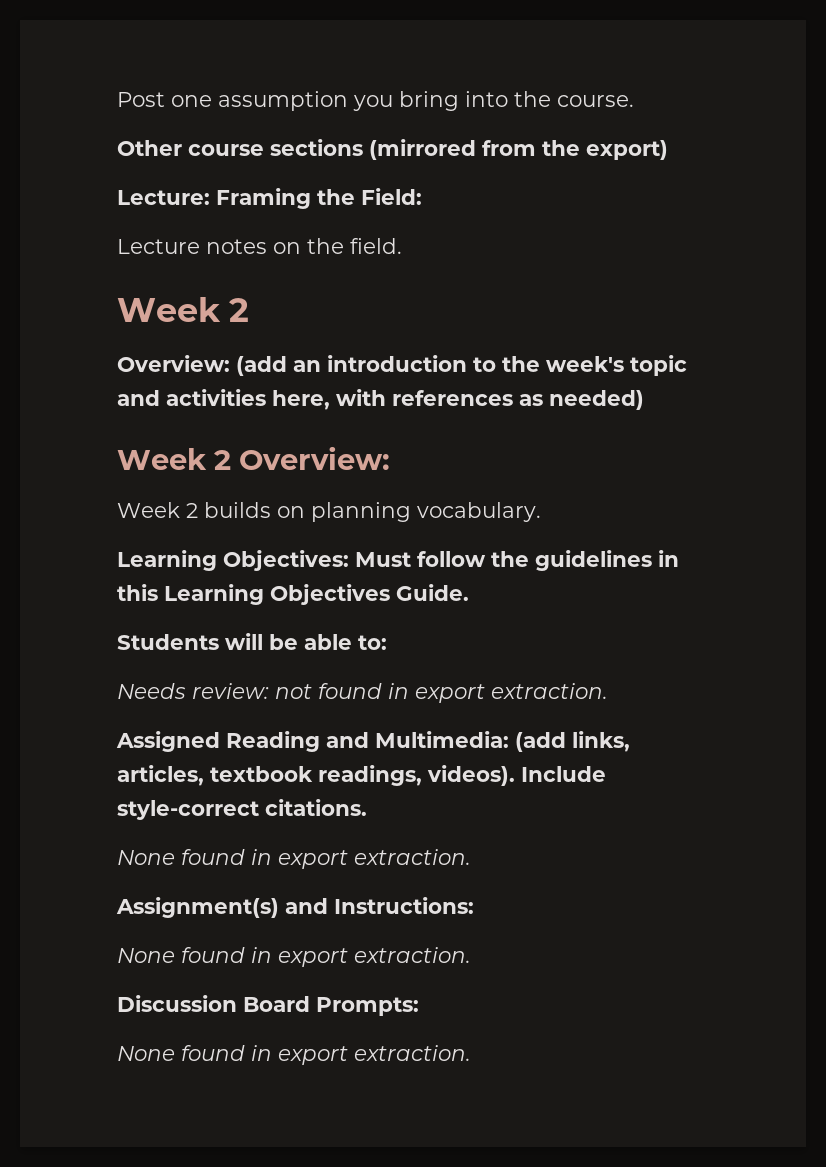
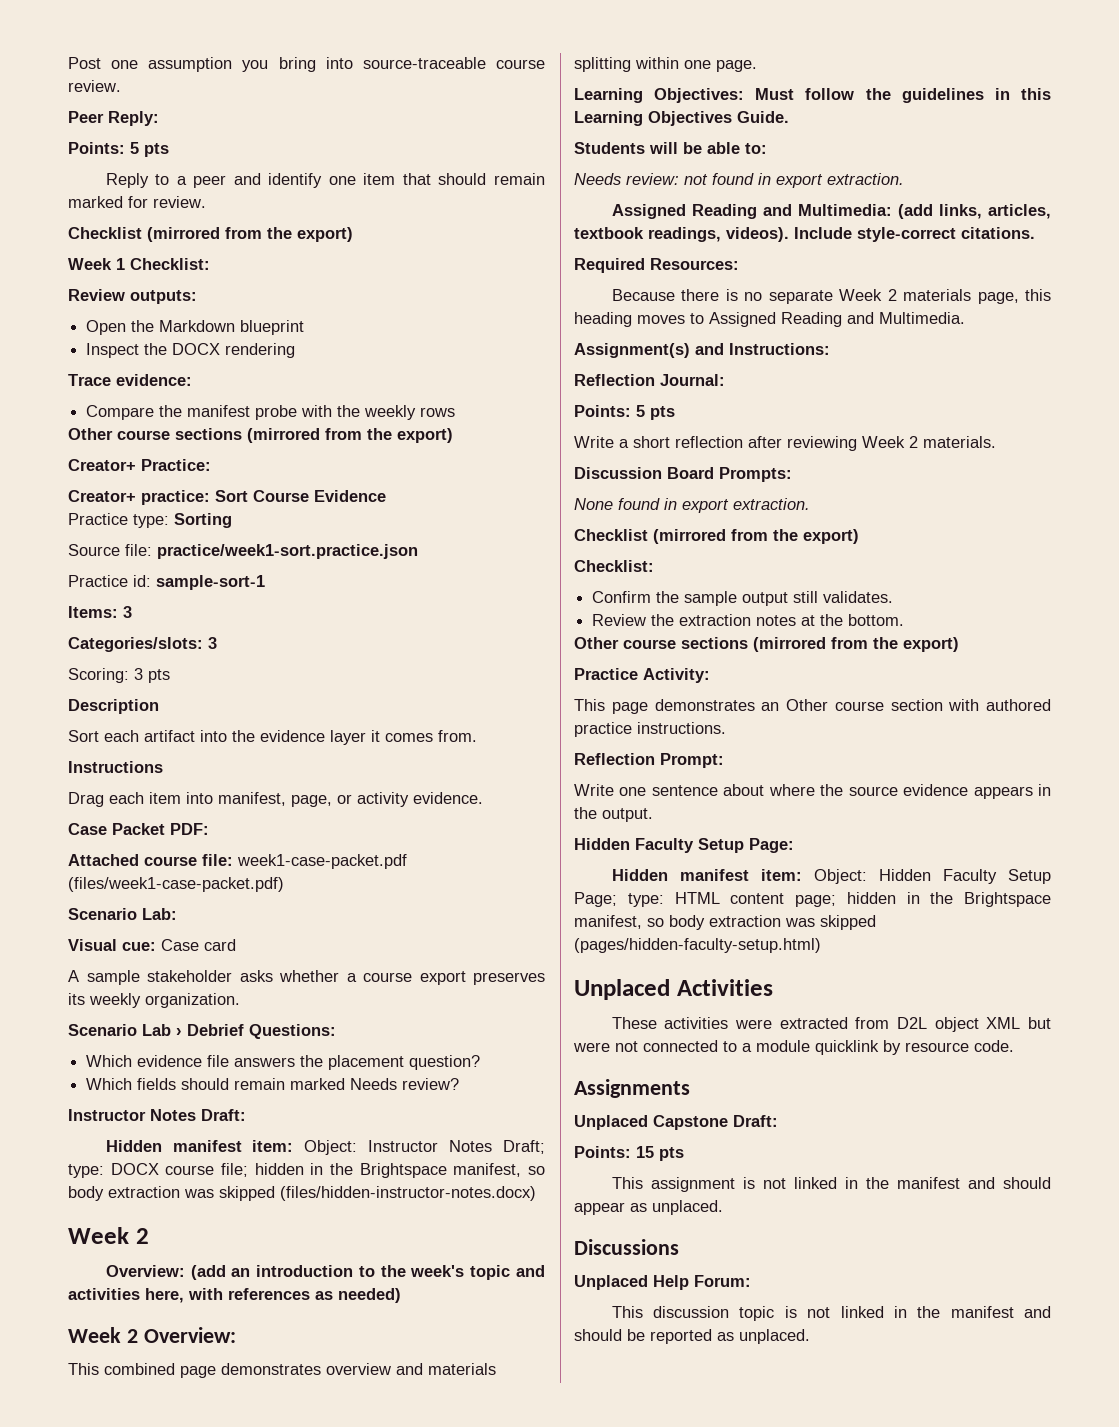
[514,91,634,107] [117,139,668,160] [117,188,422,209] [117,238,402,254] the course. // Other course sections (mirrored from the export) // Lecture: Framing the Field: // Lecture notes on the field. -> [362,57,545,69] [68,80,121,92] [68,111,159,126] [68,142,169,157] [105,173,546,188] [68,196,206,208] [68,227,353,242] [68,258,210,270] [68,289,197,304] [86,320,305,335] [86,343,296,358] [68,374,192,386] [86,405,456,420] [68,428,453,443] [68,459,211,471] [68,490,386,505] [68,513,232,528] [68,544,418,559] [68,575,265,590] [68,606,132,618] [68,637,217,652] [68,668,170,683] [68,699,159,714] [68,730,477,745] [68,761,163,773] [68,792,483,807] [68,823,209,835] [68,854,407,869] [68,877,284,892] [68,908,177,920] [68,939,236,951] [68,970,545,985] [68,993,240,1008] [68,1024,336,1039] [86,1055,481,1070] [86,1078,460,1090] [68,1109,246,1121] [105,1140,545,1155] [68,1163,545,1178] [68,1186,536,1201] source-traceable course review. // Peer Reply: // Points: 5 pts // Reply to a peer and identify one item that should remain marked for review. // Checklist (mirrored from the export) // Week 1 Checklist: // Review outputs: // Open the Markdown blueprint // Inspect the DOCX rendering // Trace evidence: // Compare the manifest probe with the weekly rows // Other course sections (mirrored from the export) // Creator+ Practice: // Creator+ practice: Sort Course Evidence // Practice type: Sorting // Source file: practice/week1-sort.practice.json // Practice id: sample-sort-1 // Items: 3 // Categories/slots: 3 // Scoring: 3 pts // Description // Sort each artifact into the evidence layer it comes from. // Instructions // Drag each item into manifest, page, or activity evidence. // Case Packet PDF: // Attached course file: week1-case-packet.pdf (files/week1-case-packet.pdf) // Scenario Lab: // Visual cue: Case card // A sample stakeholder asks whether a course export preserves its weekly organization. // Scenario Lab › Debrief Questions: // Which evidence file answers the placement question? // Which fields should remain marked Needs review? // Instructor Notes Draft: // Hidden manifest item: Object: Instructor Notes Draft; type: DOCX course file; hidden in the Brightspace manifest, so body extraction was skipped (files/hidden-instructor-notes.docx)
[117,502,541,522] Week 2 builds on planning vocabulary. -> [68,1363,496,1378] [574,57,757,72] This combined page demonstrates overview and materials splitting within one page.
[117,849,471,869] [116,897,474,918] [117,947,471,967] None found in export extraction. // Assignment(s) and Instructions: // None found in export extraction. -> [574,258,739,273] [611,289,1051,304] [574,312,965,327] [574,343,830,358] [574,374,725,386] [574,405,675,420] [574,436,996,451] Required Resources: // Because there is no separate Week 2 materials page, this heading moves to Assigned Reading and Multimedia. // Assignment(s) and Instructions: // Reflection Journal: // Points: 5 pts // Write a short reflection after reviewing Week 2 materials.
(471, 1053) none -> [574,529,859,544] [574,560,654,572] [592,591,894,606] [592,614,905,626] [574,637,959,652] [574,668,710,683] [574,699,1051,714] [574,722,726,737] [574,753,724,768] [574,784,1051,799] [574,807,653,822] [574,838,794,853] [611,869,1051,884] [574,892,1051,907] [574,915,876,930] [574,938,821,953] [574,979,773,1000] [611,1017,1051,1032] [573,1040,1014,1055] [574,1079,690,1098] [574,1115,778,1130] [574,1146,684,1161] [611,1177,1051,1192] [574,1200,723,1215] [574,1239,679,1255] [574,1275,751,1290] [611,1306,1051,1321] [574,1329,810,1344] // Checklist (mirrored from the export) // Checklist: // Confirm the sample output still validates. // Review the extraction notes at the bottom. // Other course sections (mirrored from the export) // Practice Activity: // This page demonstrates an Other course section with authored practice instructions. // Reflection Prompt: // Write one sentence about where the source evidence appears in the output. // Hidden Faculty Setup Page: // Hidden manifest item: Object: Hidden Faculty Setup Page; type: HTML content page; hidden in the Brightspace manifest, so body extraction was skipped (pages/hidden-faculty-setup.html) // Unplaced Activities // These activities were extracted from D2L object XML but were not connected to a module quicklink by resource code. // Assignments // Unplaced Capstone Draft: // Points: 15 pts // This assignment is not linked in the manifest and should appear as unplaced. // Discussions // Unplaced Help Forum: // This discussion topic is not linked in the manifest and should be reported as unplaced.

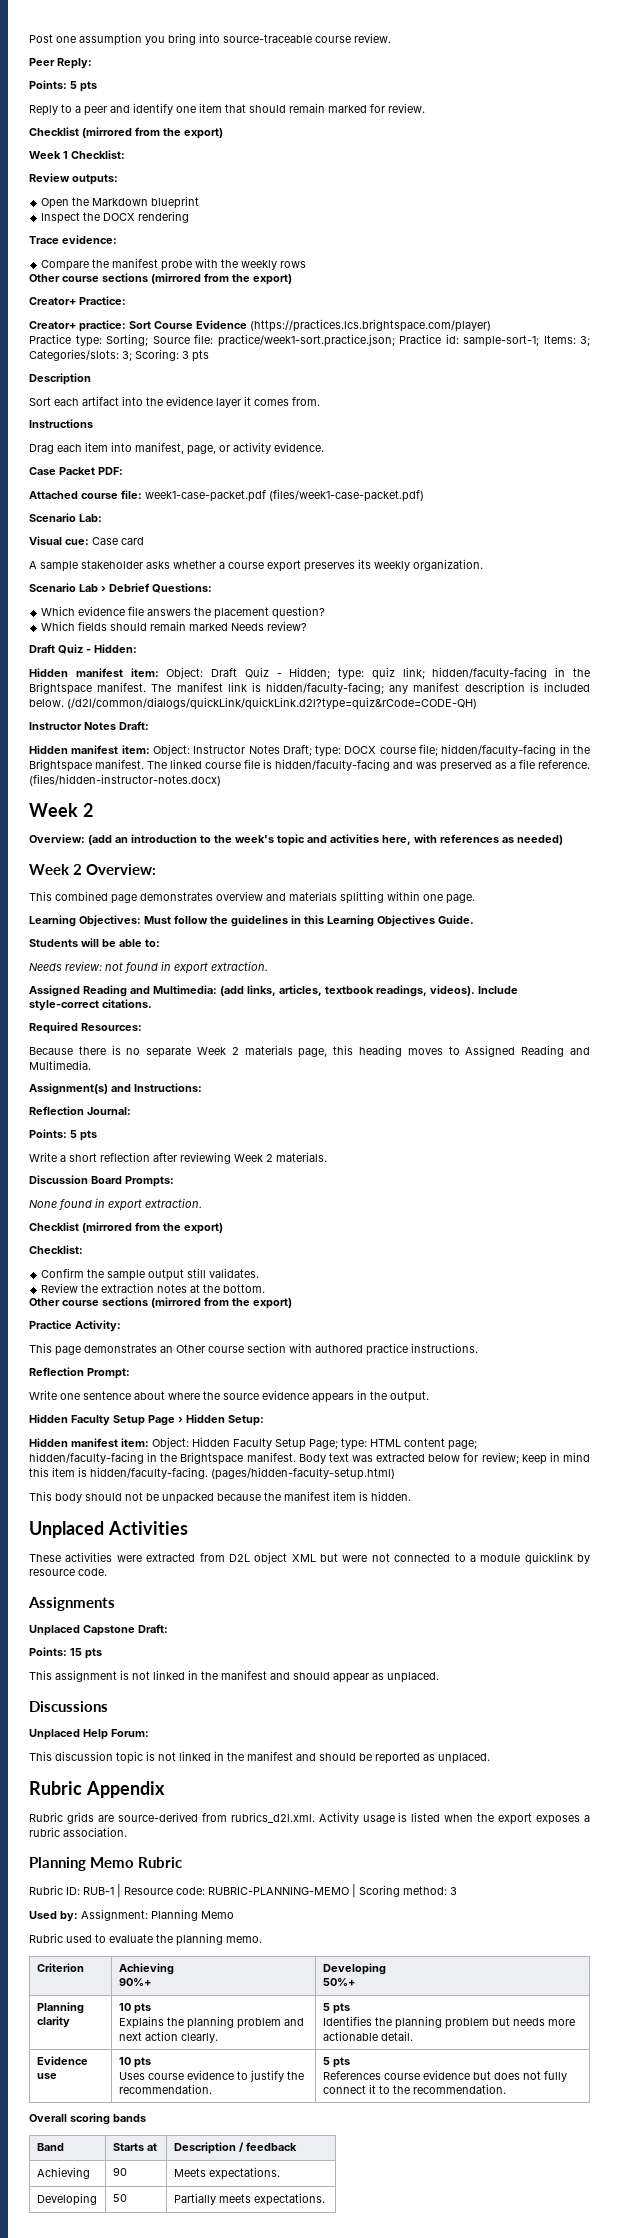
(386, 496) none -> [250,319,491,332] (https://practices.lcs.brightspace.com/player)
[174,513,232,528] Sorting // -> [106,334,148,346] Sorting;
[157,544,418,559] practice/week1-sort.practice.json // -> [217,334,395,347] practice/week1-sort.practice.json;
[156,575,265,590] [68,606,132,618] [68,637,217,652] sample-sort-1 // Items: 3 // Categories/slots: 3 // -> [463,335,590,347] [29,349,132,361] sample-sort-1; Items: 3; Categories/slots: 3;
(460, 1084) none -> [29,644,137,654] [29,667,590,680] [29,682,590,695] [29,697,477,710] // Draft Quiz - Hidden: // Hidden manifest item: Object: Draft Quiz - Hidden; type: quiz link; hidden/faculty-facing in the Brightspace manifest. The manifest link is hidden/faculty-facing; any manifest description is included below. (/d2l/common/dialogs/quickLink/quickLink.d2l?type=quiz&rCode=CODE-QH)
[254,1163,545,1178] [68,1186,275,1201] hidden in the Brightspace manifest, so body extraction was skipped -> [441,744,590,756] [29,759,590,772] hidden/faculty-facing in the Brightspace manifest. The linked course file is hidden/faculty-facing and was preserved as a file reference.
[749,838,794,853] Page: -> [148,1414,264,1426] Page › Hidden Setup:
[846,892,1051,907] [574,915,876,930] [574,938,821,953] hidden in the Brightspace manifest, so body extraction was skipped (pages/hidden-faculty-setup.html) -> [29,1452,591,1465] [29,1467,395,1480] [29,1491,411,1504] hidden/faculty-facing in the Brightspace manifest. Body text was extracted below for review; keep in mind this item is hidden/faculty-facing. (pages/hidden-faculty-setup.html) // This body should not be unpacked because the manifest item is hidden.
(810, 1336) none -> [29,1781,165,1798] [29,1812,591,1825] [29,1827,127,1837] [29,1857,183,1871] [29,1884,457,1898] [29,1909,234,1922] [29,1933,262,1946] [36,1963,84,1972] [118,1963,174,1975] [118,1978,151,1986] [322,1963,386,1975] [322,1978,355,1986] [36,2002,84,2014] [36,2016,70,2028] [118,2003,151,2014] [118,2016,304,2029] [118,2031,218,2043] [322,2003,350,2014] [322,2016,575,2029] [322,2031,413,2041] [36,2056,88,2065] [36,2073,57,2079] [118,2057,151,2068] [118,2070,304,2082] [118,2084,212,2094] [322,2057,350,2068] [322,2070,567,2082] [322,2084,506,2094] [29,2113,146,2125] [36,2143,64,2151] [112,2143,157,2151] [173,2142,297,2154] [36,2167,90,2179] [112,2167,127,2176] [173,2167,280,2180] [36,2193,97,2206] [112,2194,127,2202] [173,2193,325,2206] // Rubric Appendix // Rubric grids are source-derived from rubrics_d2l.xml. Activity usage is listed when the export exposes a rubric association. // Planning Memo Rubric // Rubric ID: RUB-1 | Resource code: RUBRIC-PLANNING-MEMO | Scoring method: 3 // Used by: Assignment: Planning Memo // Rubric used to evaluate the planning memo. // Criterion | Achieving // 90%+ | Developing // 50%+ // Planning clarity | 10 pts // Explains the planning problem and next action clearly. | 5 pts // Identifies the planning problem but needs more actionable detail. // Evidence use | 10 pts // Uses course evidence to justify the recommendation. | 5 pts // References course evidence but does not fully connect it to the recommendation. // Overall scoring bands // Band | Starts at | Description / feedback // Achieving | 90 | Meets expectations. // Developing | 50 | Partially meets expectations.

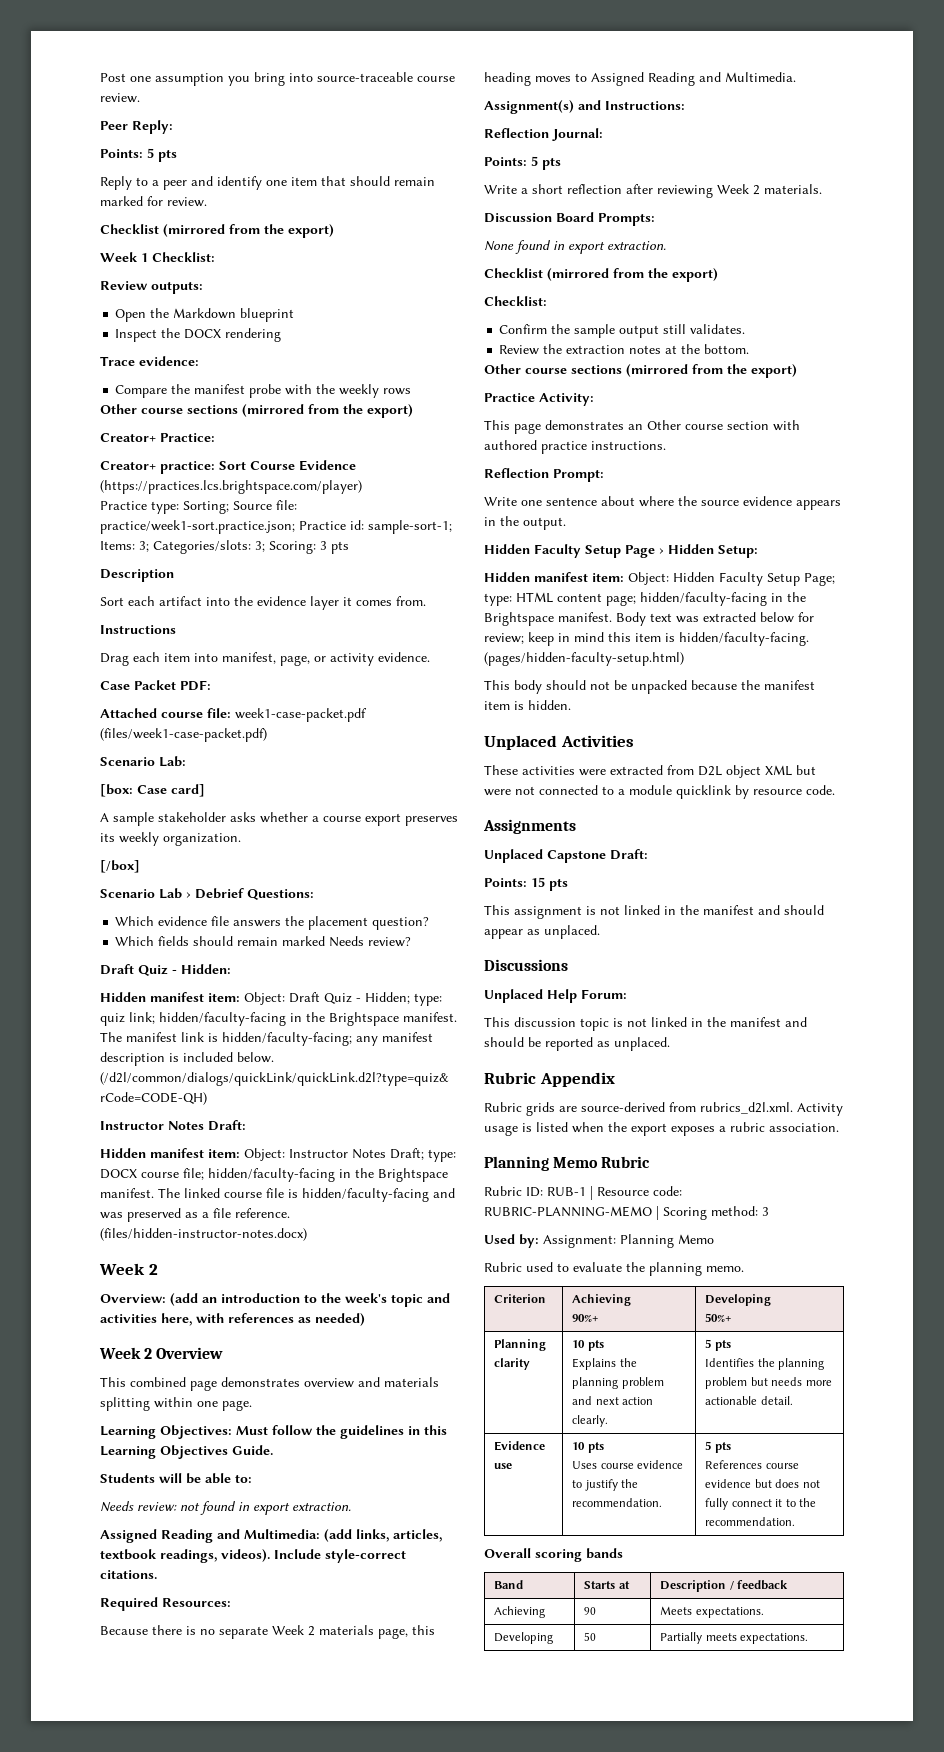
[29,536,144,545] Visual cue: Case card -> [100,784,205,797] [box: Case card]
(483, 565) none -> [100,860,140,873] // [/box]
[86,864,157,875] Overview: -> [156,1347,224,1359] Overview

